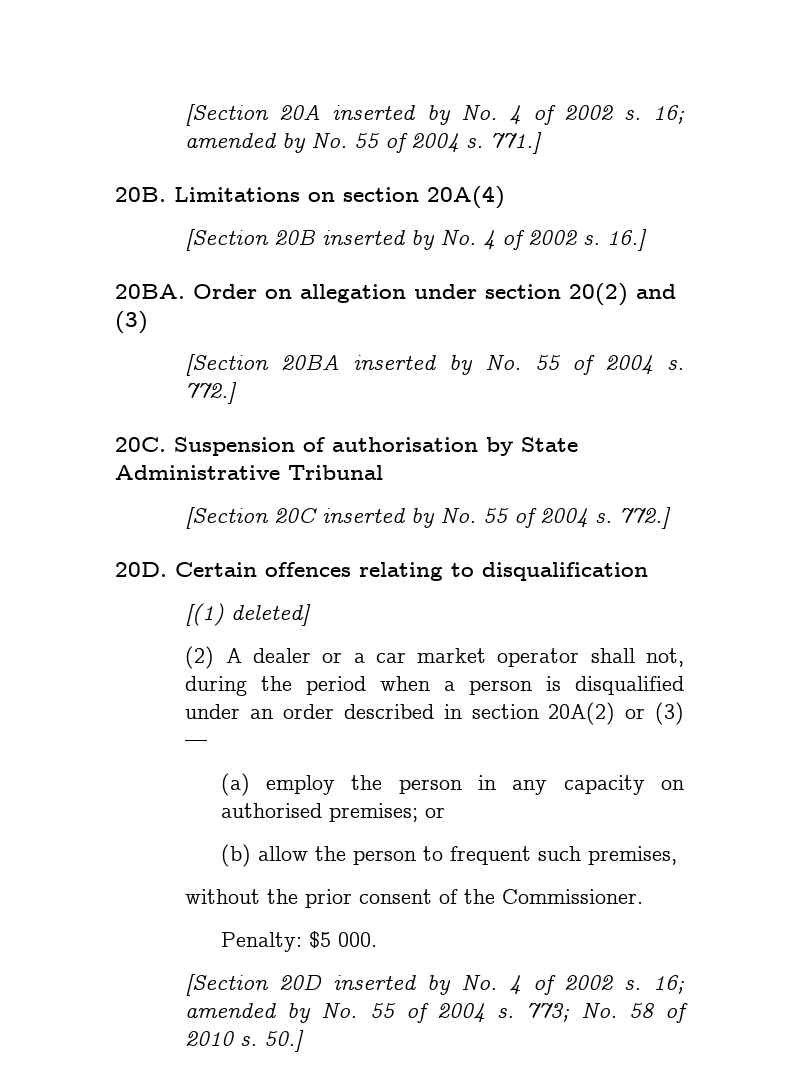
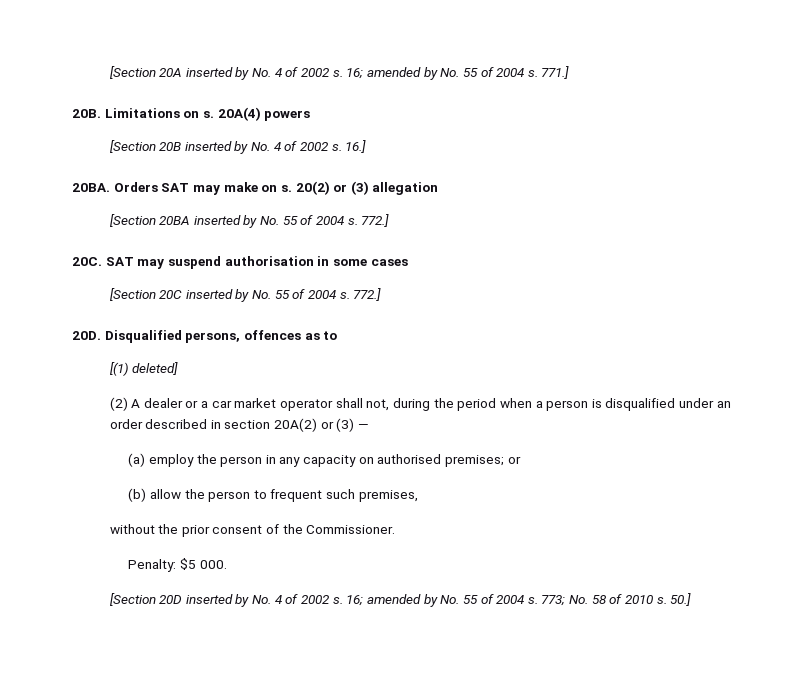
[343,187,419,202] section -> [202,111,214,118] s.
(505, 197) none -> [264,110,311,121] powers
[193,283,676,306] [115,311,148,334] Order on allegation under section 20(2) and (3) -> [113,181,439,195] Orders SAT may make on s. 20(2) or (3) allegation
[174,437,578,456] [115,465,383,480] Suspension of authorisation by State Administrative Tribunal -> [105,256,408,269] SAT may suspend authorisation in some cases
[175,562,648,581] Certain offences relating to disqualification -> [104,330,338,343] Disqualified persons, offences as to

